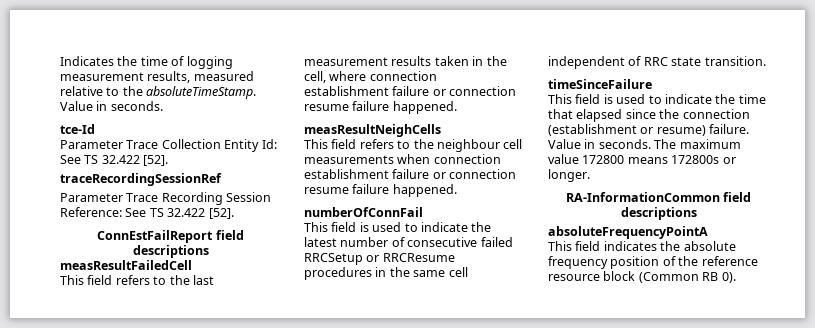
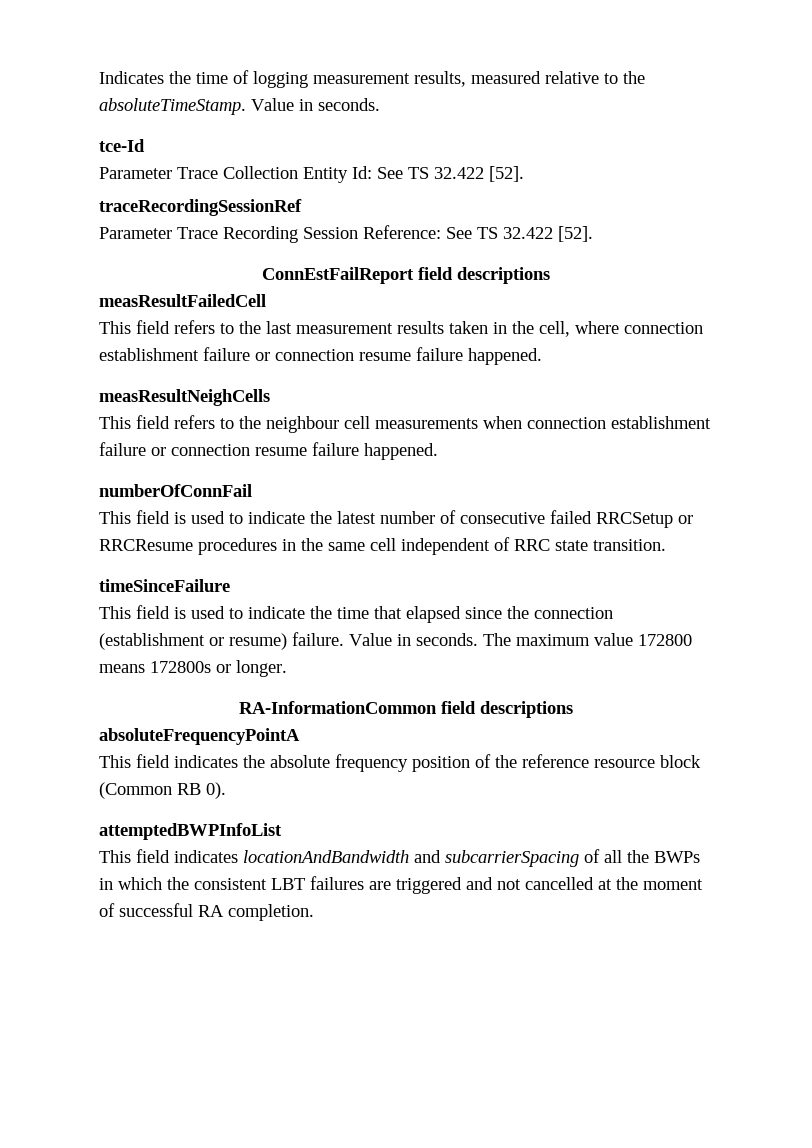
(736, 277) none -> [99,823,282,840] [99,849,700,867] [99,876,703,894] [99,903,314,921] // attemptedBWPInfoList // This field indicates locationAndBandwidth and subcarrierSpacing of all the BWPs in which the consistent LBT failures are triggered and not cancelled at the moment of successful RA completion.

